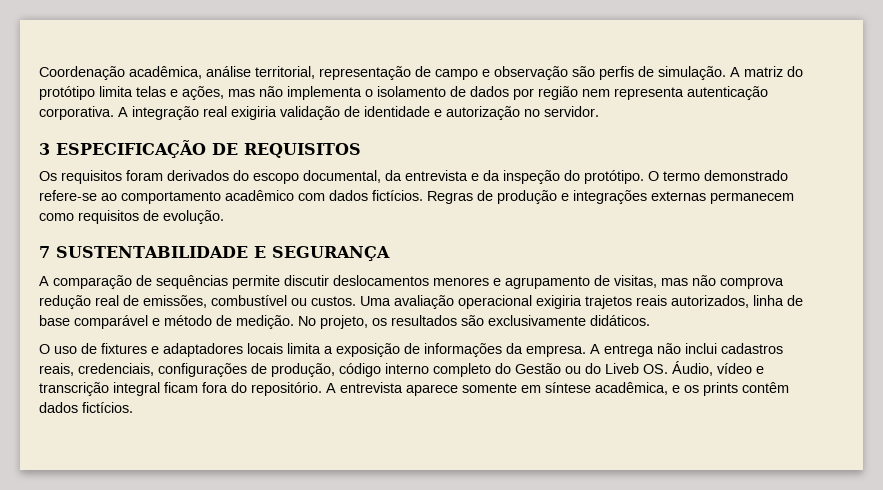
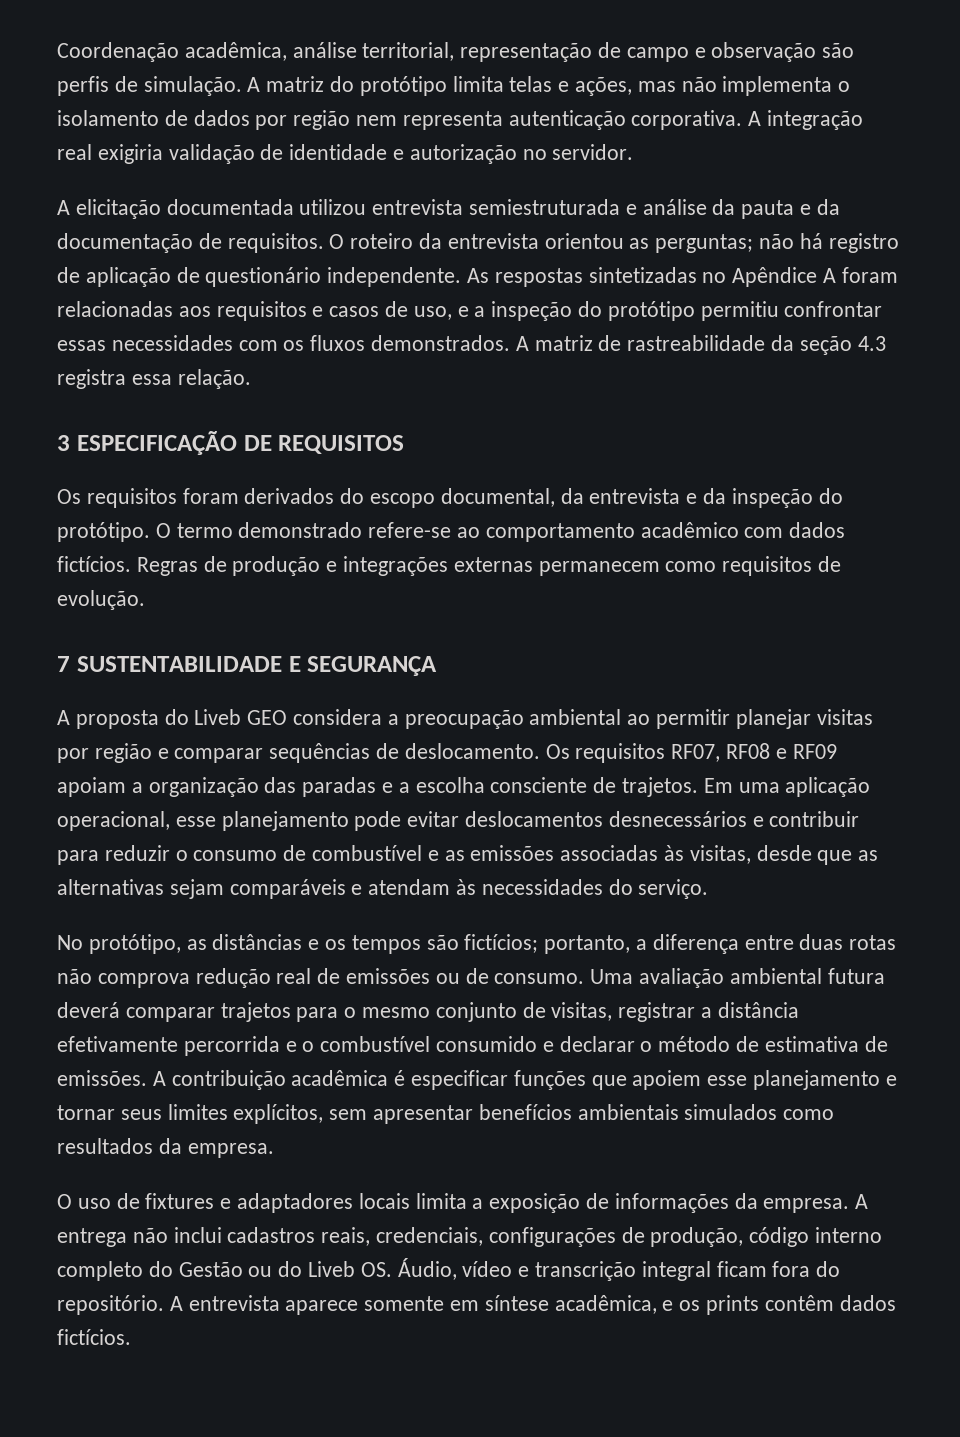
(599, 111) none -> [57,199,840,219] [57,233,899,253] [57,267,898,287] [57,301,883,321] [57,335,886,355] [57,369,251,389] // A elicitação documentada utilizou entrevista semiestruturada e análise da pauta e da documentação de requisitos. O roteiro da entrevista orientou as perguntas; não há registro de aplicação de questionário independente. As respostas sintetizadas no Apêndice A foram relacionadas aos requisitos e casos de uso, e a inspeção do protótipo permitiu confrontar essas necessidades com os fluxos demonstrados. A matriz de rastreabilidade da seção 4.3 registra essa relação.
[53,275,688,289] comparação de sequências permite discutir deslocamentos menores e agrupamento de visitas, mas -> [75,709,873,729] [57,743,837,763] [57,777,871,797] [57,811,860,831] [57,845,879,865] [57,879,709,899] [57,934,897,954] proposta do Liveb GEO considera a preocupação ambiental ao permitir planejar visitas por região e comparar sequências de deslocamento. Os requisitos RF07, RF08 e RF09 apoiam a organização das paradas e a escolha consciente de trajetos. Em uma aplicação operacional, esse planejamento pode evitar deslocamentos desnecessários e contribuir para reduzir o consumo de combustível e as emissões associadas às visitas, desde que as alternativas sejam comparáveis e atendam às necessidades do serviço. // No protótipo, as distâncias e os tempos são fictícios; portanto, a diferença entre duas rotas
[143,295,803,309] [39,315,650,329] emissões, combustível ou custos. Uma avaliação operacional exigiria trajetos reais autorizados, linha de base comparável e método de medição. No projeto, os resultados são exclusivamente didáticos. -> [346,968,885,988] [57,1002,799,1022] [57,1036,888,1056] [57,1070,897,1090] [57,1104,835,1124] [57,1138,274,1158] emissões ou de consumo. Uma avaliação ambiental futura deverá comparar trajetos para o mesmo conjunto de visitas, registrar a distância efetivamente percorrida e o combustível consumido e declarar o método de estimativa de emissões. A contribuição acadêmica é especificar funções que apoiem esse planejamento e tornar seus limites explícitos, sem apresentar benefícios ambientais simulados como resultados da empresa.

